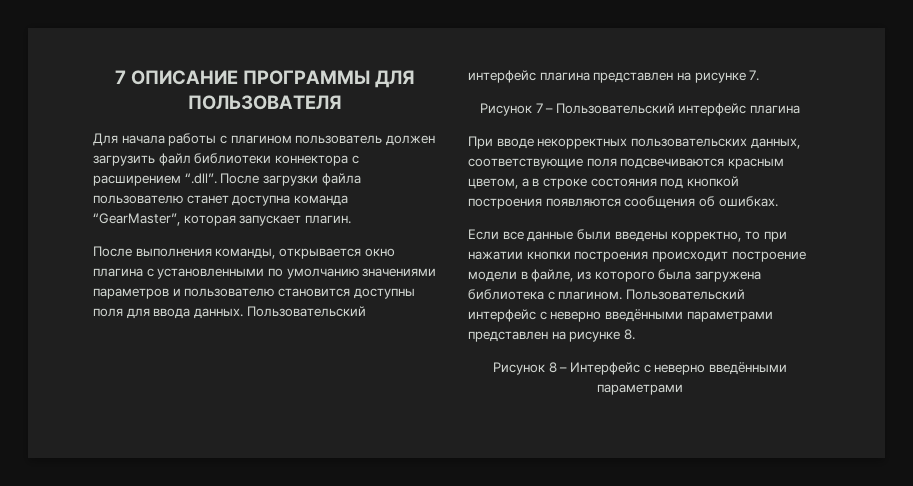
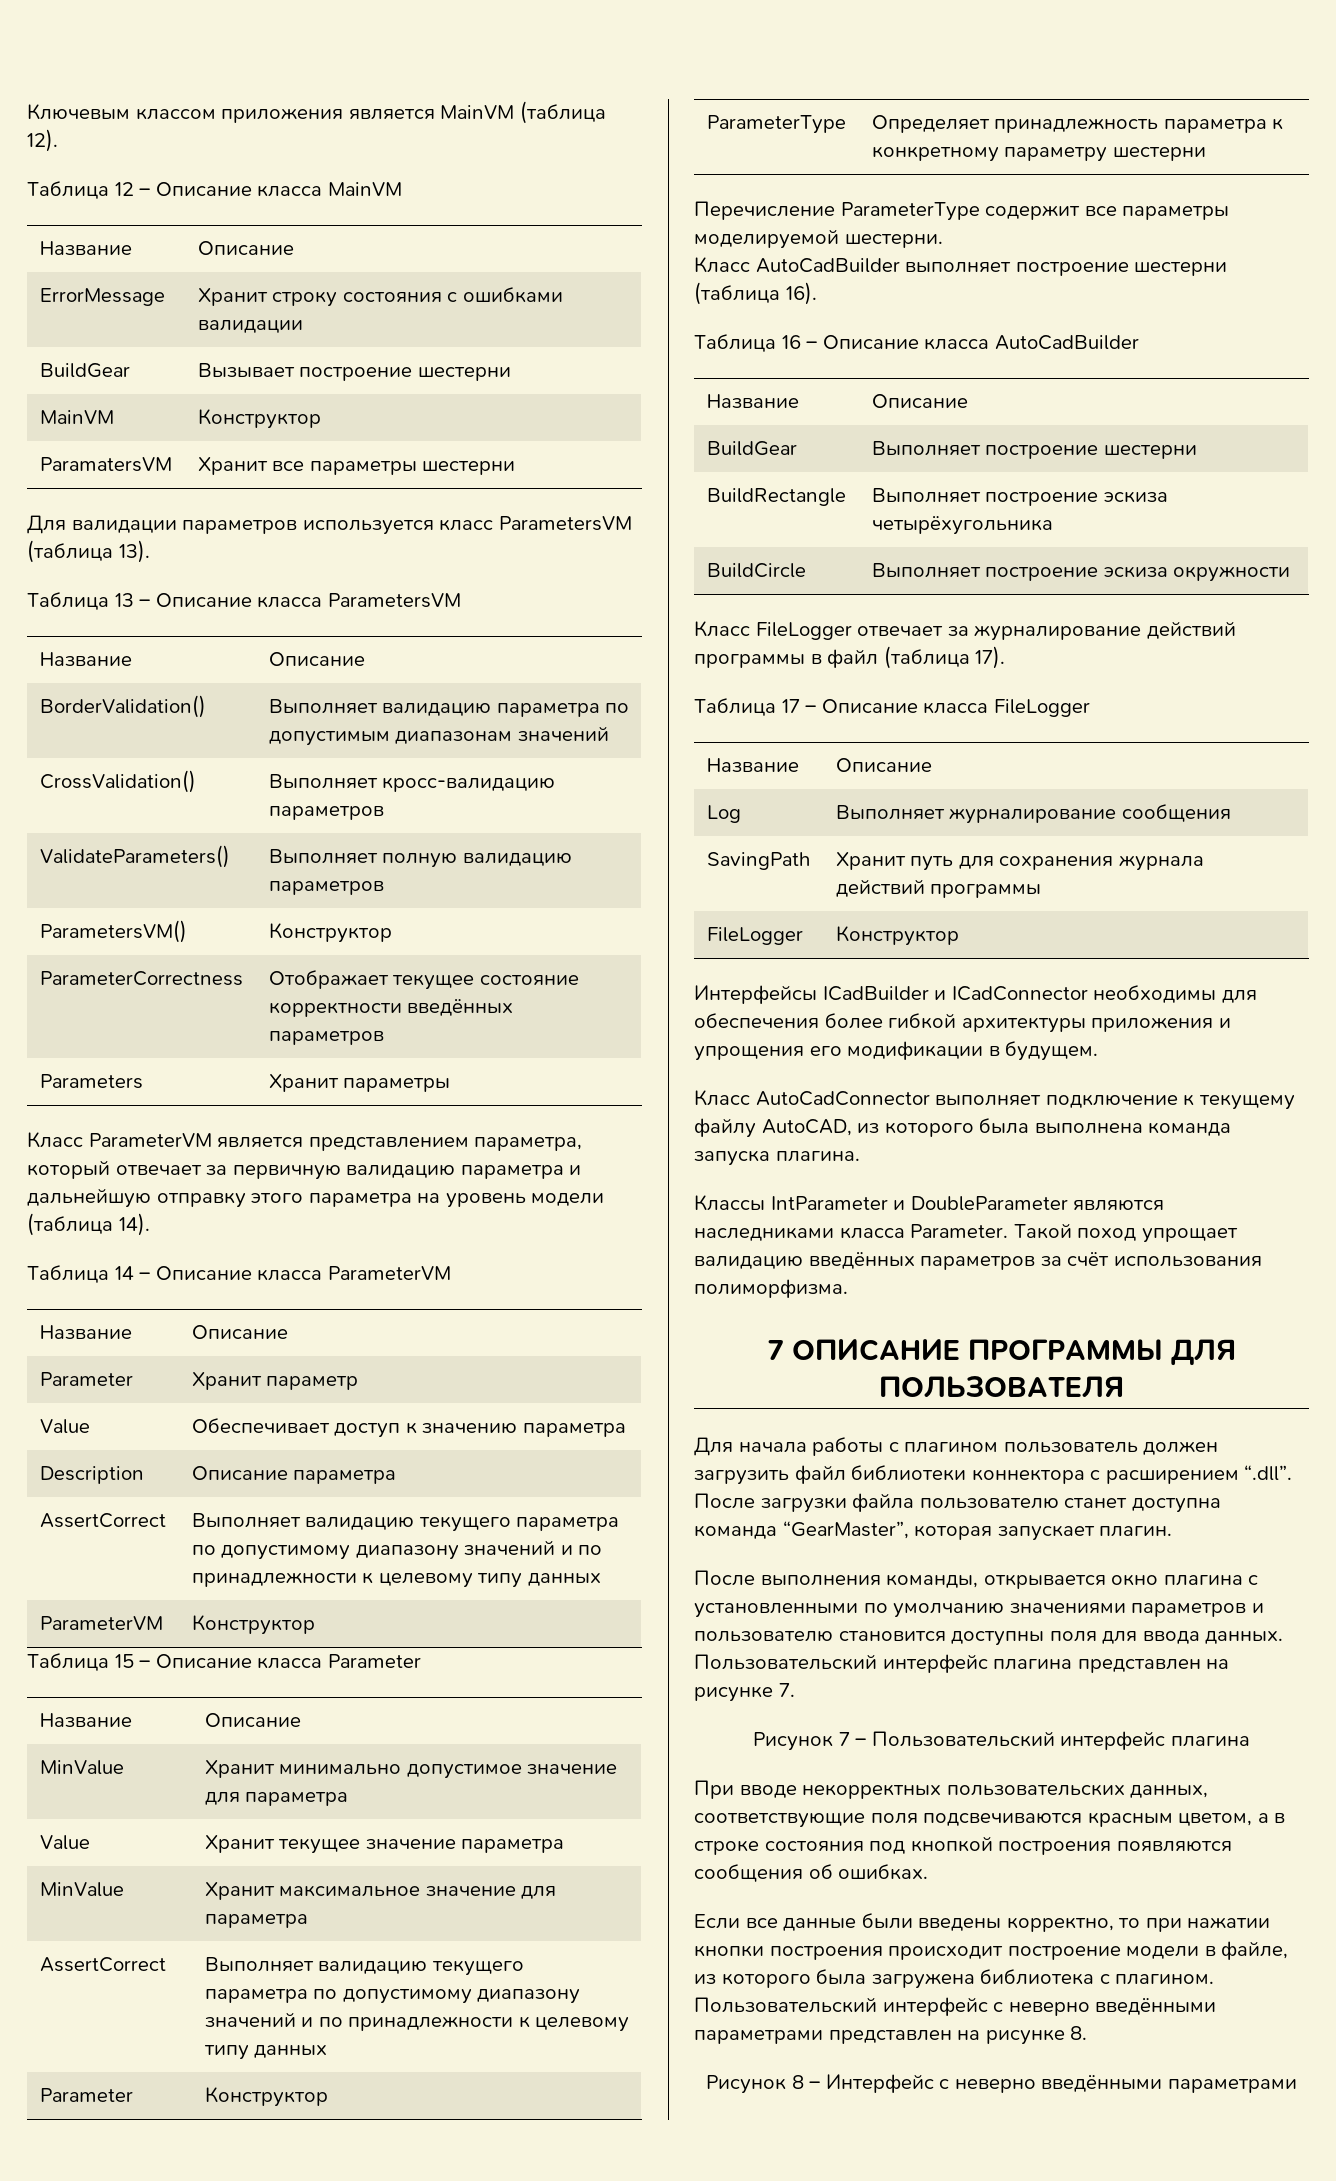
(114, 77) none -> [27,101,606,124] [27,129,58,152] [27,181,402,199] [39,241,132,255] [197,241,294,255] [39,288,165,306] [197,287,563,307] [197,320,303,333] [39,363,130,378] [197,363,511,381] [39,410,114,424] [197,408,321,429] [39,457,172,472] [197,457,516,475] [27,515,632,535] [27,540,150,563] [27,592,461,610] [39,652,132,666] [268,652,365,666] [39,695,206,718] [268,699,630,717] [268,726,609,746] [39,770,196,793] [268,774,556,792] [268,806,384,820] [39,845,230,868] [268,849,572,868] [268,881,384,895] [39,920,187,943] [268,922,392,943] [39,971,243,986] [268,970,579,990] [268,999,514,1017] [268,1031,384,1045] [39,1074,143,1089] [268,1074,451,1092] [27,1131,583,1151] [27,1160,582,1180] [27,1188,605,1208] [27,1213,150,1236] [27,1265,451,1283] [39,1325,132,1339] [191,1325,288,1339] [39,1372,133,1386] [191,1372,359,1390] [39,1419,90,1434] [191,1418,626,1438] [39,1466,144,1484] [191,1466,397,1484] [39,1513,166,1528] [191,1513,620,1532] [191,1540,603,1560] [191,1572,601,1588] [39,1616,163,1630] [191,1614,315,1635] [27,1653,421,1671] [39,1713,132,1727] [204,1713,301,1727] [39,1760,124,1775] [204,1760,618,1779] [204,1792,349,1806] [39,1835,90,1850] [204,1835,565,1854] [39,1882,124,1897] [204,1882,557,1900] [204,1914,308,1928] [39,1957,166,1972] [204,1957,524,1976] [204,1989,581,2004] [204,2012,630,2032] [203,2045,328,2060] [39,2088,133,2102] [204,2086,328,2107] [706,115,846,134] [871,115,1284,133] [871,146,1206,162] [694,201,1230,221] [694,229,943,249] [694,256,1228,276] [694,282,817,305] [694,334,1139,352] [706,394,799,408] [871,394,968,408] [706,441,797,456] [871,441,1197,459] [706,488,846,506] [871,488,1168,506] [871,516,1053,535] [706,563,806,578] [871,563,1291,582] [694,620,1236,641] [694,646,1006,669] [694,698,1090,717] [706,758,799,772] [835,758,932,772] [706,805,741,823] [835,804,1231,824] [706,852,810,870] [835,852,1204,871] [835,879,1042,898] [706,927,803,945] [835,925,959,946] [694,985,1257,1004] [694,1013,1231,1033] [694,1041,1099,1061] [694,1089,1295,1110] [694,1118,1232,1138] [694,1150,860,1166] [694,1194,1165,1211] [694,1223,1238,1243] [694,1252,1262,1270] [694,1279,848,1298] Ключевым классом приложения является MainVM (таблица 12). // Таблица 12 – Описание класса MainVM // Название | Описание // ErrorMessage | Хранит строку состояния с ошибками валидации // BuildGear | Вызывает построение шестерни // MainVM | Конструктор // ParamatersVM | Хранит все параметры шестерни // Для валидации параметров используется класс ParametersVM (таблица 13). // Таблица 13 – Описание класса ParametersVM // Название | Описание // BorderValidation() | Выполняет валидацию параметра по допустимым диапазонам значений // CrossValidation() | Выполняет кросс-валидацию параметров // ValidateParameters() | Выполняет полную валидацию параметров // ParametersVM() | Конструктор // ParameterCorrectness | Отображает текущее состояние корректности введённых параметров // Parameters | Хранит параметры // Класс ParameterVM является представлением параметра, который отвечает за первичную валидацию параметра и дальнейшую отправку этого параметра на уровень модели (таблица 14). // Таблица 14 – Описание класса ParameterVM // Название | Описание // Parameter | Хранит параметр // Value | Обеспечивает доступ к значению параметра // Description | Описание параметра // AssertCorrect | Выполняет валидацию текущего параметра по допустимому диапазону значений и по принадлежности к целевому типу данных // ParameterVM | Конструктор // Таблица 15 – Описание класса Parameter // Название | Описание // MinValue | Хранит минимально допустимое значение для параметра // Value | Хранит текущее значение параметра // MinValue | Хранит максимальное значение для параметра // AssertCorrect | Выполняет валидацию текущего параметра по допустимому диапазону значений и по принадлежности к целевому типу данных // Parameter | Конструктор // ParameterType | Определяет принадлежность параметра к конкретному параметру шестерни // Перечисление ParameterType содержит все параметры моделируемой шестерни. // Класс AutoCadBuilder выполняет построение шестерни (таблица 16). // Таблица 16 – Описание класса AutoCadBuilder // Название | Описание // BuildGear | Выполняет построение шестерни // BuildRectangle | Выполняет построение эскиза четырёхугольника // BuildCircle | Выполняет построение эскиза окружности // Класс FileLogger отвечает за журналирование действий программы в файл (таблица 17). // Таблица 17 – Описание класса FileLogger // Название | Описание // Log | Выполняет журналирование сообщения // SavingPath | Хранит путь для сохранения журнала действий программы // FileLogger | Конструктор // Интерфейсы ICadBuilder и ICadConnector необходимы для обеспечения более гибкой архитектуры приложения и упрощения его модификации в будущем. // Класс AutoCadConnector выполняет подключение к текущему файлу AutoCAD, из которого была выполнена команда запуска плагина. // Классы IntParameter и DoubleParameter являются наследниками класса Parameter. Такой поход упрощает валидацию введённых параметров за счёт использования полиморфизма. //

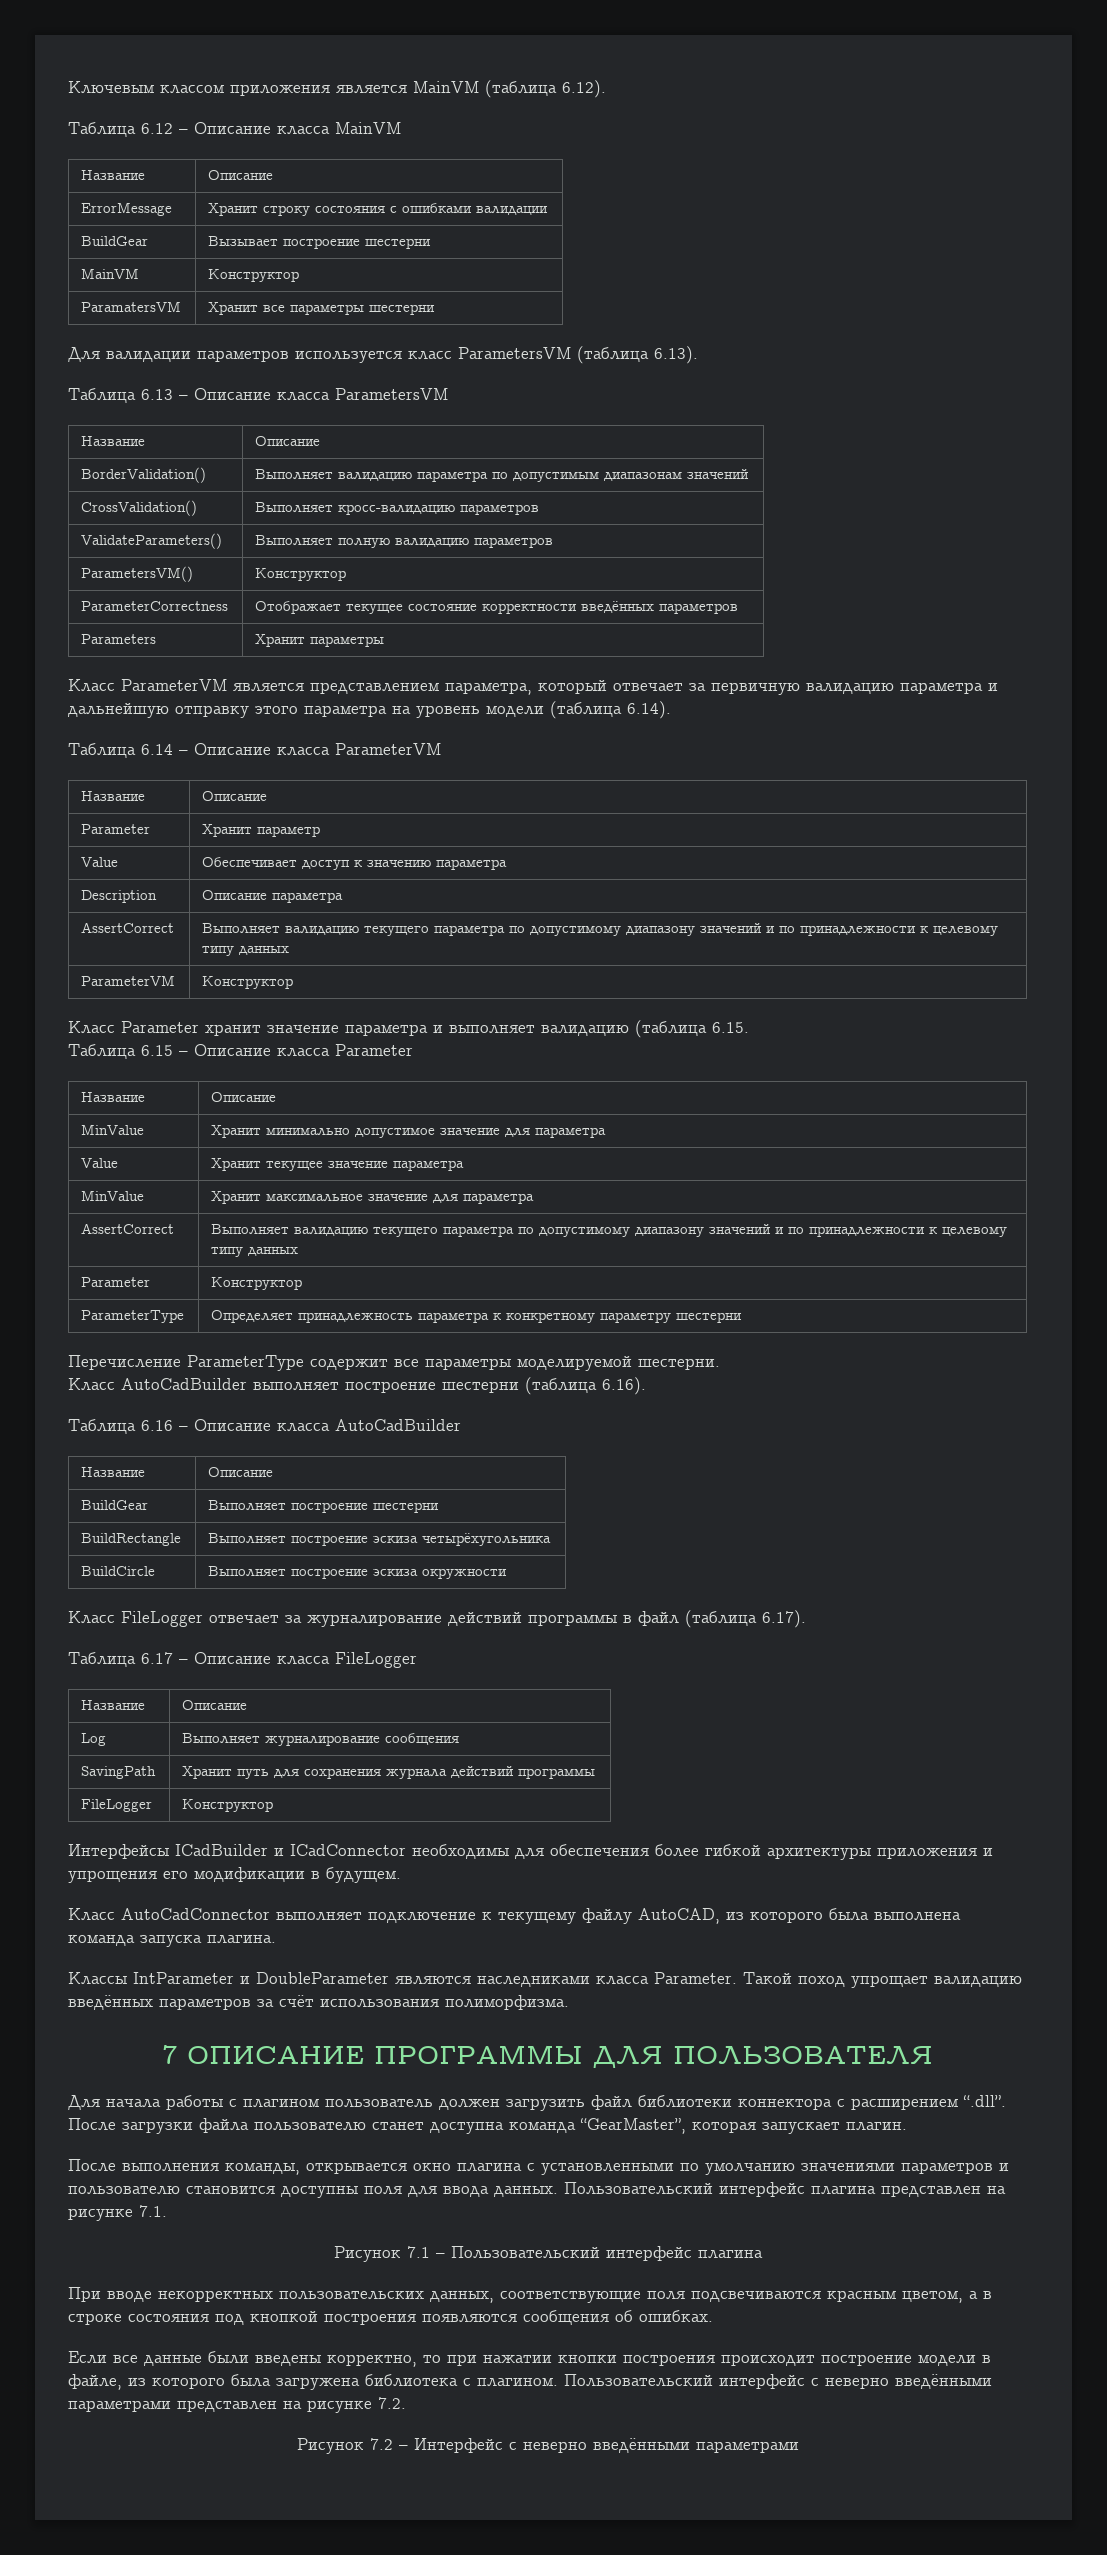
[27,129,58,152] [27,181,134,199] 12). // Таблица 12 -> [562,80,606,98] [68,122,173,137] 6.12). // Таблица 6.12
[118,540,150,563] [27,592,134,610] 13). // Таблица 13 -> [654,346,698,364] [68,388,173,403] 6.13). // Таблица 6.13
[118,1213,150,1236] [27,1265,134,1283] 14). // Таблица 14 -> [627,701,671,719] [68,743,173,758] 6.14). // Таблица 6.14
[27,1653,134,1671] // Таблица 15 -> [68,1020,749,1038] [68,1044,173,1059] // Класс Parameter хранит значение параметра и выполняет валидацию (таблица 6.15. // Таблица 6.15
[785,282,817,305] [694,334,801,352] 16). // Таблица 16 -> [602,1377,646,1395] [68,1419,173,1434] 6.16). // Таблица 6.16
[975,646,1006,669] [694,698,800,716] 17). // Таблица 17 -> [762,1610,806,1628] [68,1652,173,1667] 6.17). // Таблица 6.17
[778,1683,795,1697] [753,1732,850,1751] 7. // Рисунок 7 -> [139,2205,167,2217] [333,2246,430,2262] 7.1. // Рисунок 7.1
[1070,2026,1088,2040] [706,2075,804,2094] 8. // Рисунок 8 -> [378,2397,406,2409] [296,2438,393,2454] 7.2. // Рисунок 7.2

